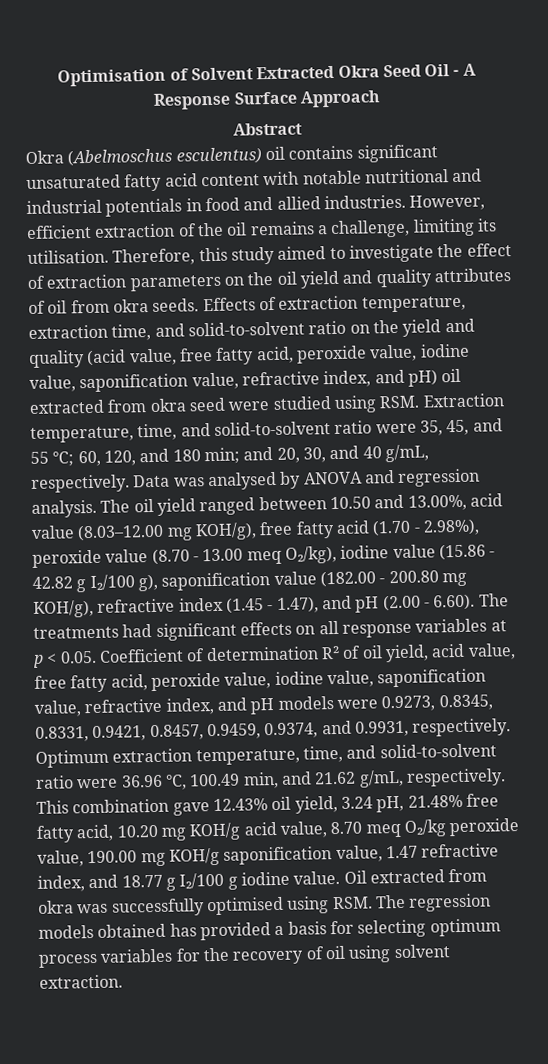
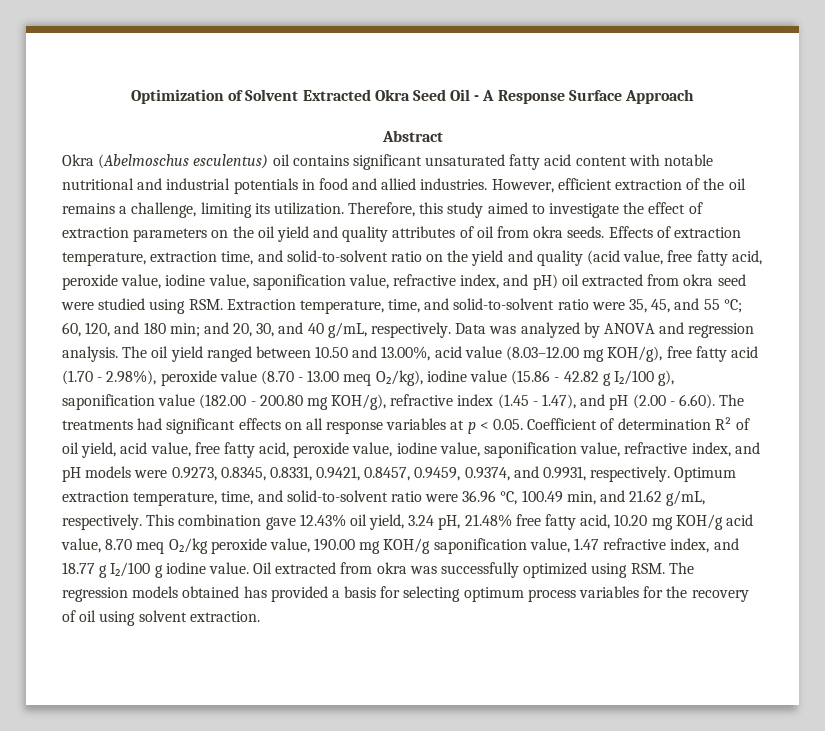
[57,68,167,87] Optimisation -> [130,89,224,104] Optimization
[27,249,109,265] utilisation. -> [273,202,344,215] utilization.
[207,471,277,491] analysed -> [520,322,580,338] analyzed
[205,896,284,916] optimised -> [523,562,588,578] optimized

